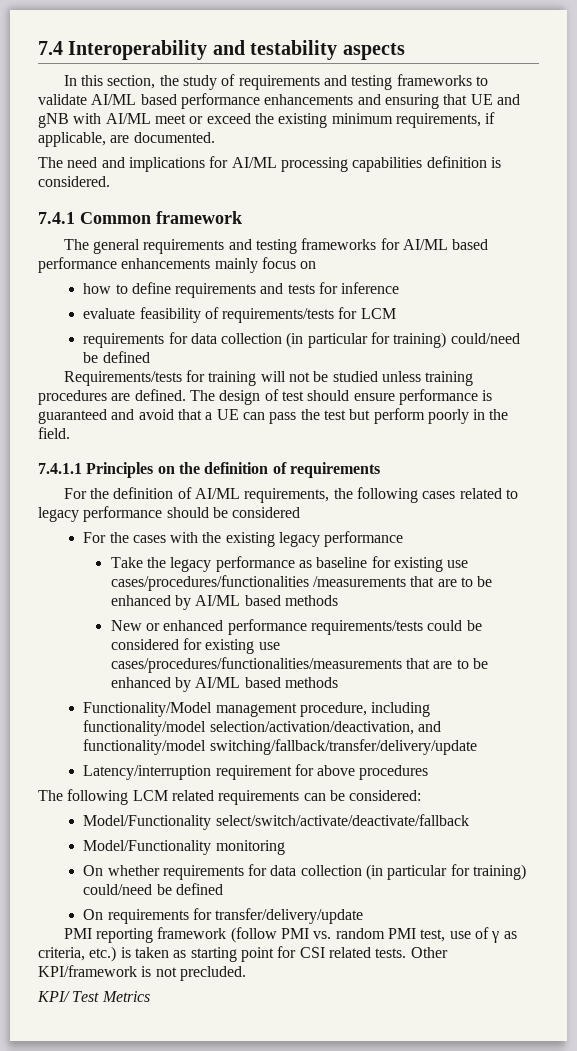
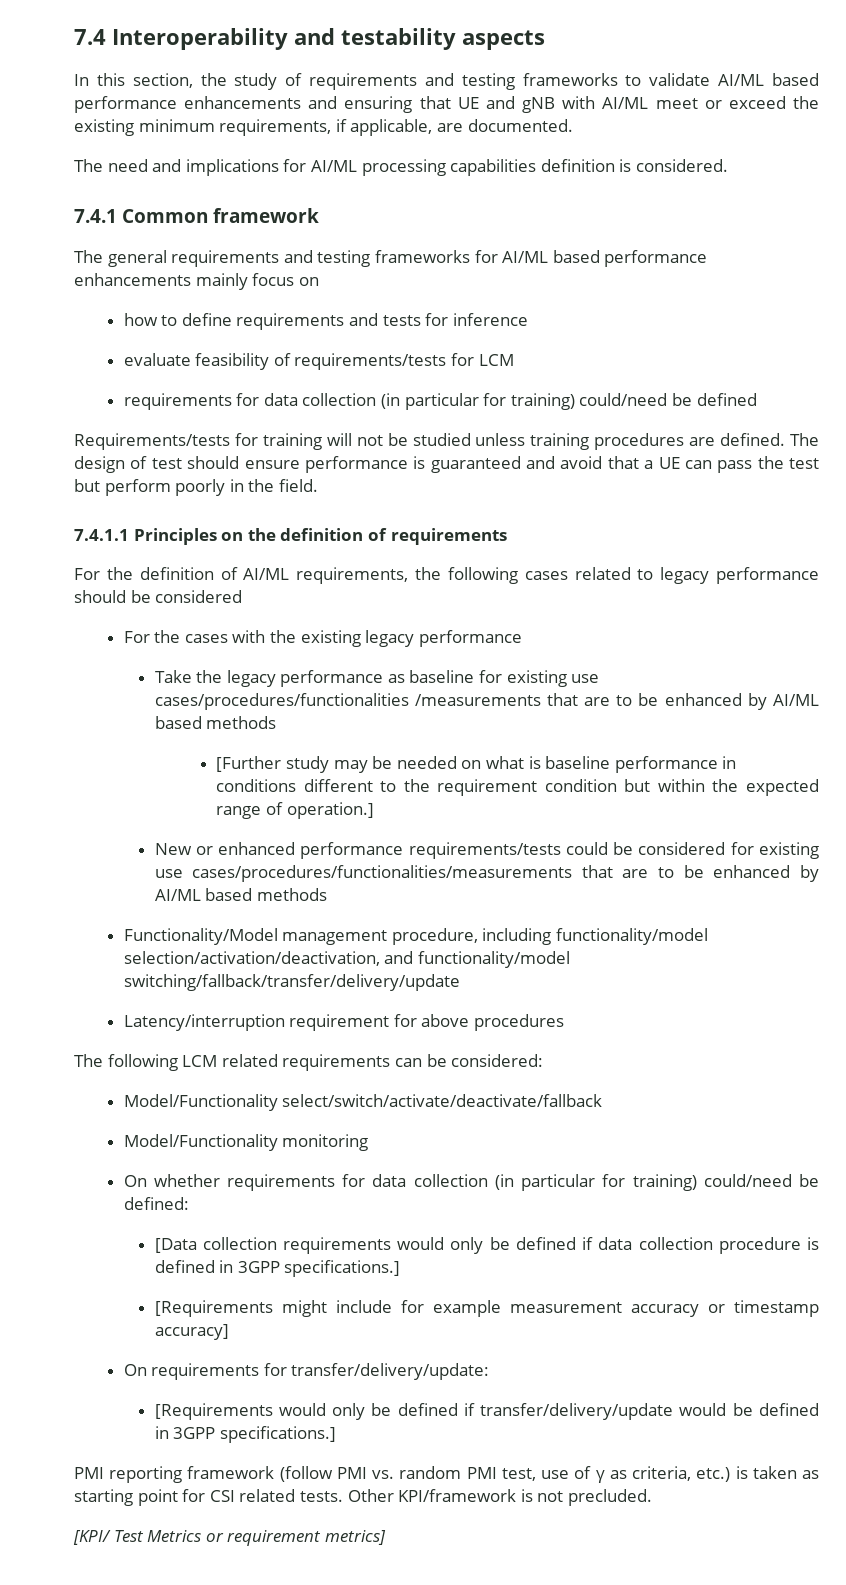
(339, 600) none -> [216,756,737,773] [216,779,819,796] [216,802,374,819] // [Further study may be needed on what is baseline performance in conditions different to the requirement condition but within the expected range of operation.]
[175,883,223,895] [83,908,364,924] defined // On requirements for transfer/delivery/update -> [123,1197,189,1210] [154,1237,819,1254] [154,1260,401,1277] [154,1300,819,1317] [154,1324,229,1340] [123,1363,490,1380] [154,1403,819,1420] [154,1426,336,1443] defined: // [Data collection requirements would only be defined if data collection procedure is defined in 3GPP specifications.] // [Requirements might include for example measurement accuracy or timestamp accuracy] // On requirements for transfer/delivery/update: // [Requirements would only be defined if transfer/delivery/update would be defined in 3GPP specifications.]
[37,991,70,1002] KPI/ -> [73,1530,111,1545] [KPI/
(150, 996) none -> [205,1530,386,1546] or requirement metrics]

